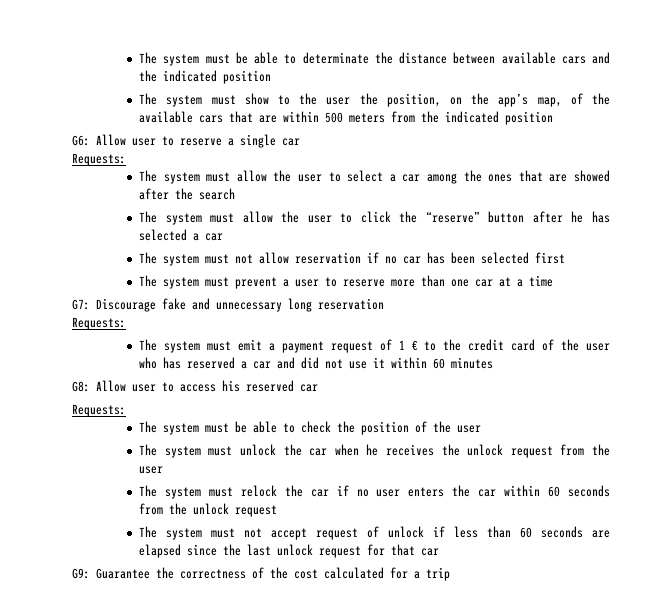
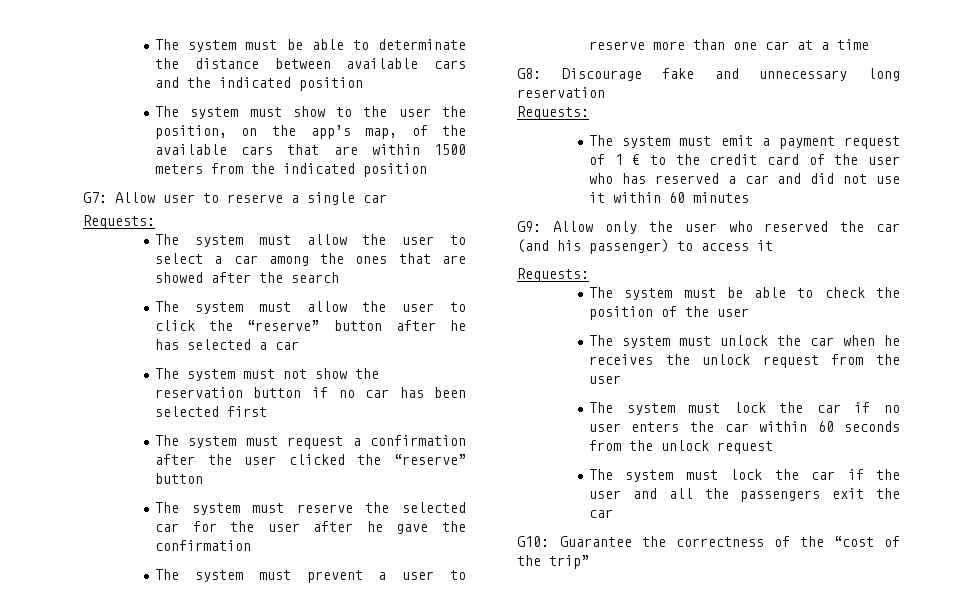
[325,112,344,123] 500 -> [433,144,466,155] 1500
[71,135,90,146] G6: -> [83,192,108,203] G7:
[259,252,362,264] allow reservation -> [314,368,379,379] [154,387,302,398] show the reservation button
(566, 258) none -> [154,435,467,449] [154,454,467,465] [154,473,203,484] [154,502,467,515] [154,521,466,534] [154,540,251,551] // The system must request a confirmation after the user clicked the “reserve” button // The system must reserve the selected car for the user after he gave the confirmation
[71,299,90,310] G7: -> [517,68,542,79] G8:
[71,380,318,392] G8: Allow user to access his reserved car -> [517,221,900,234] [517,239,774,254] G9: Allow only the user who reserved the car (and his passenger) to access it
[240,485,277,497] relock -> [733,402,766,413] lock
[244,526,610,540] [139,544,440,558] [71,568,90,579] not accept request of unlock if less than 60 seconds are elapsed since the last unlock request for that car // G9: -> [730,469,900,480] [588,488,900,502] [588,509,613,518] [517,536,550,547] lock the car if the user and all the passengers exit the car // G10:
[293,567,450,581] cost calculated for a trip -> [833,536,900,547] [517,555,590,569] “cost of the trip”

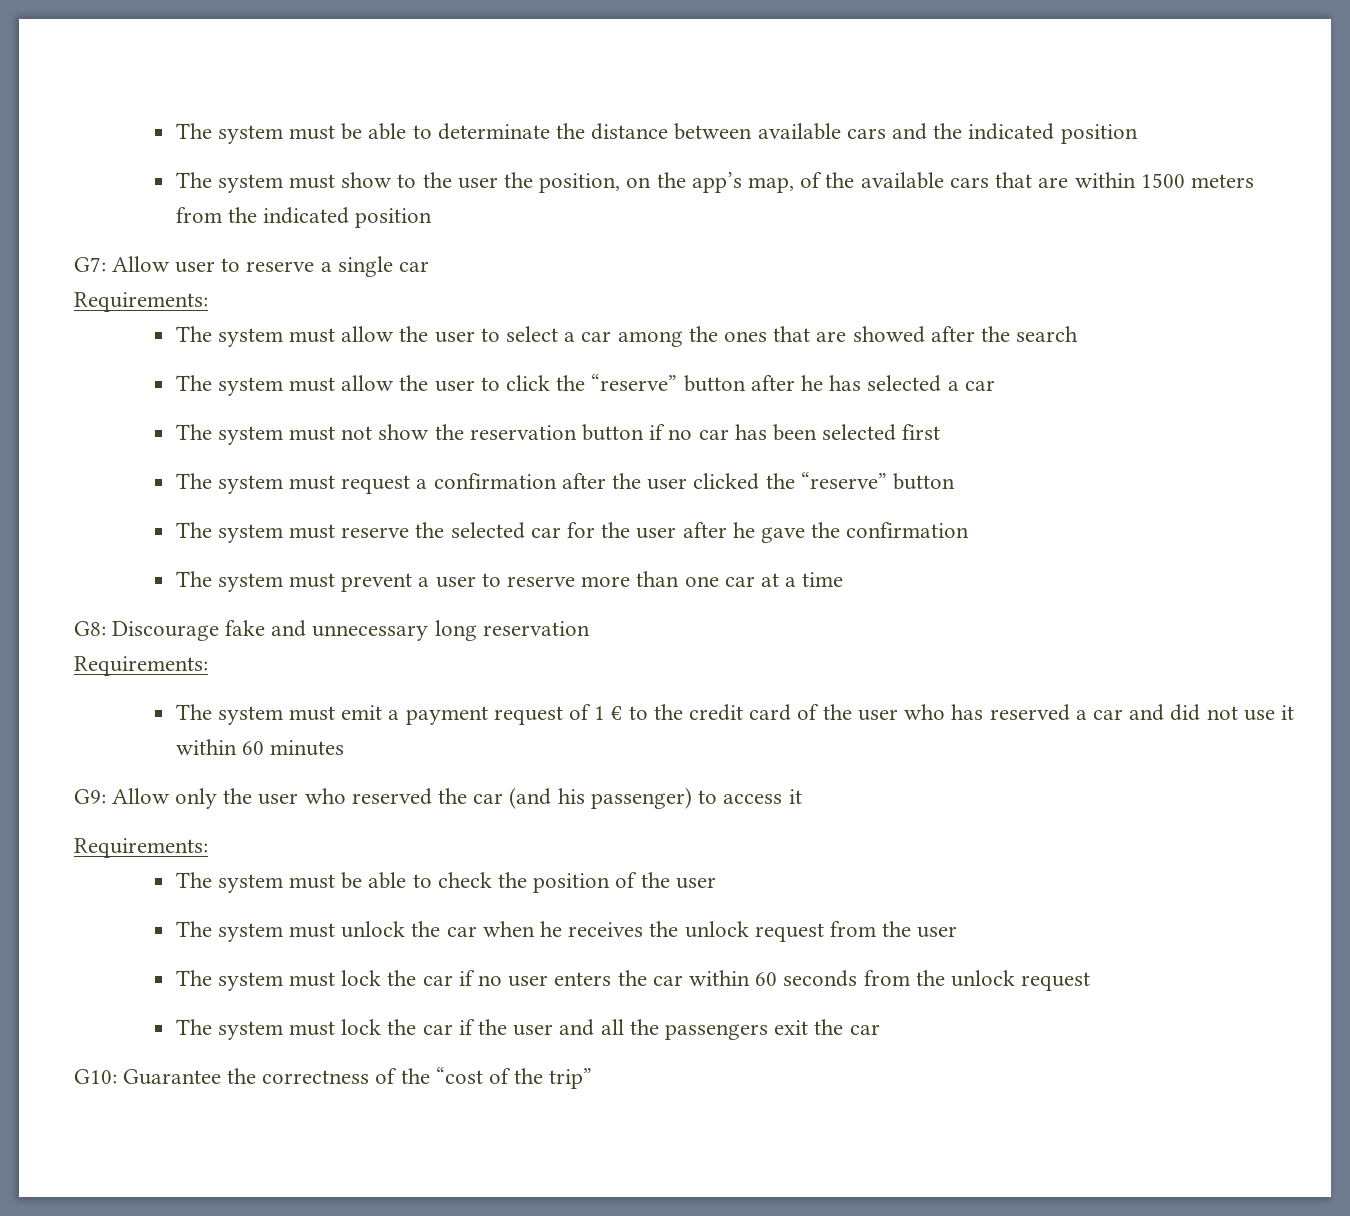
[83,215,156,229] Requests: -> [73,292,208,312] Requirements:
[517,106,590,120] Requests: -> [73,656,208,676] Requirements:
[517,268,590,282] Requests: -> [73,838,208,858] Requirements:

